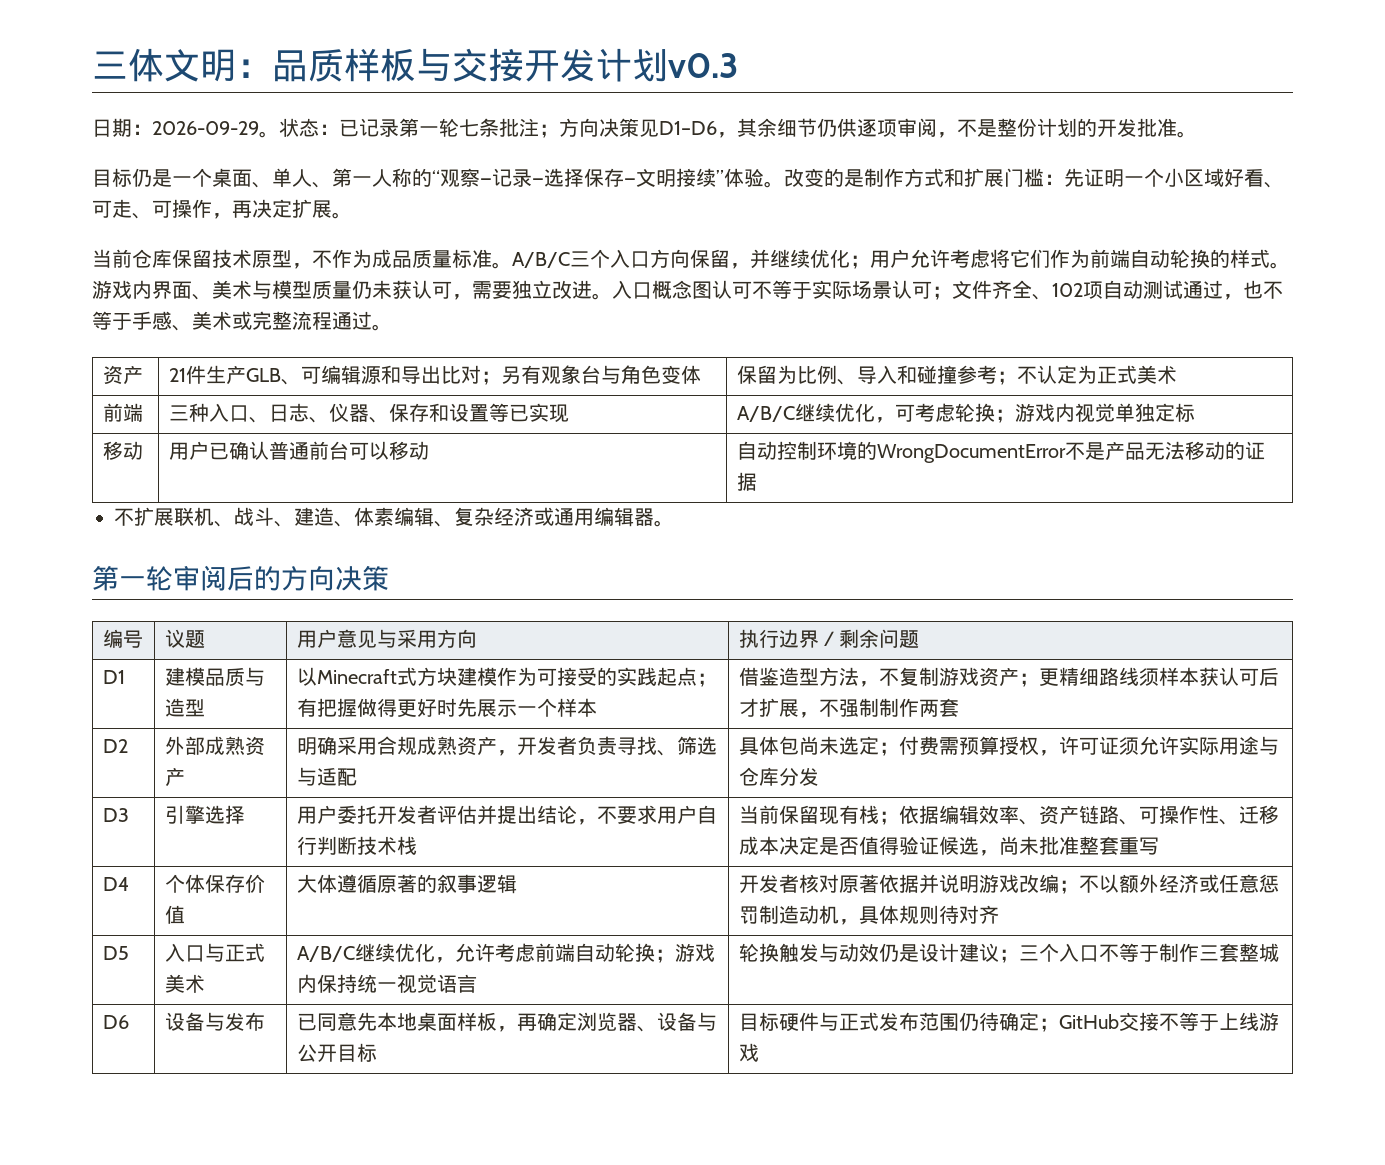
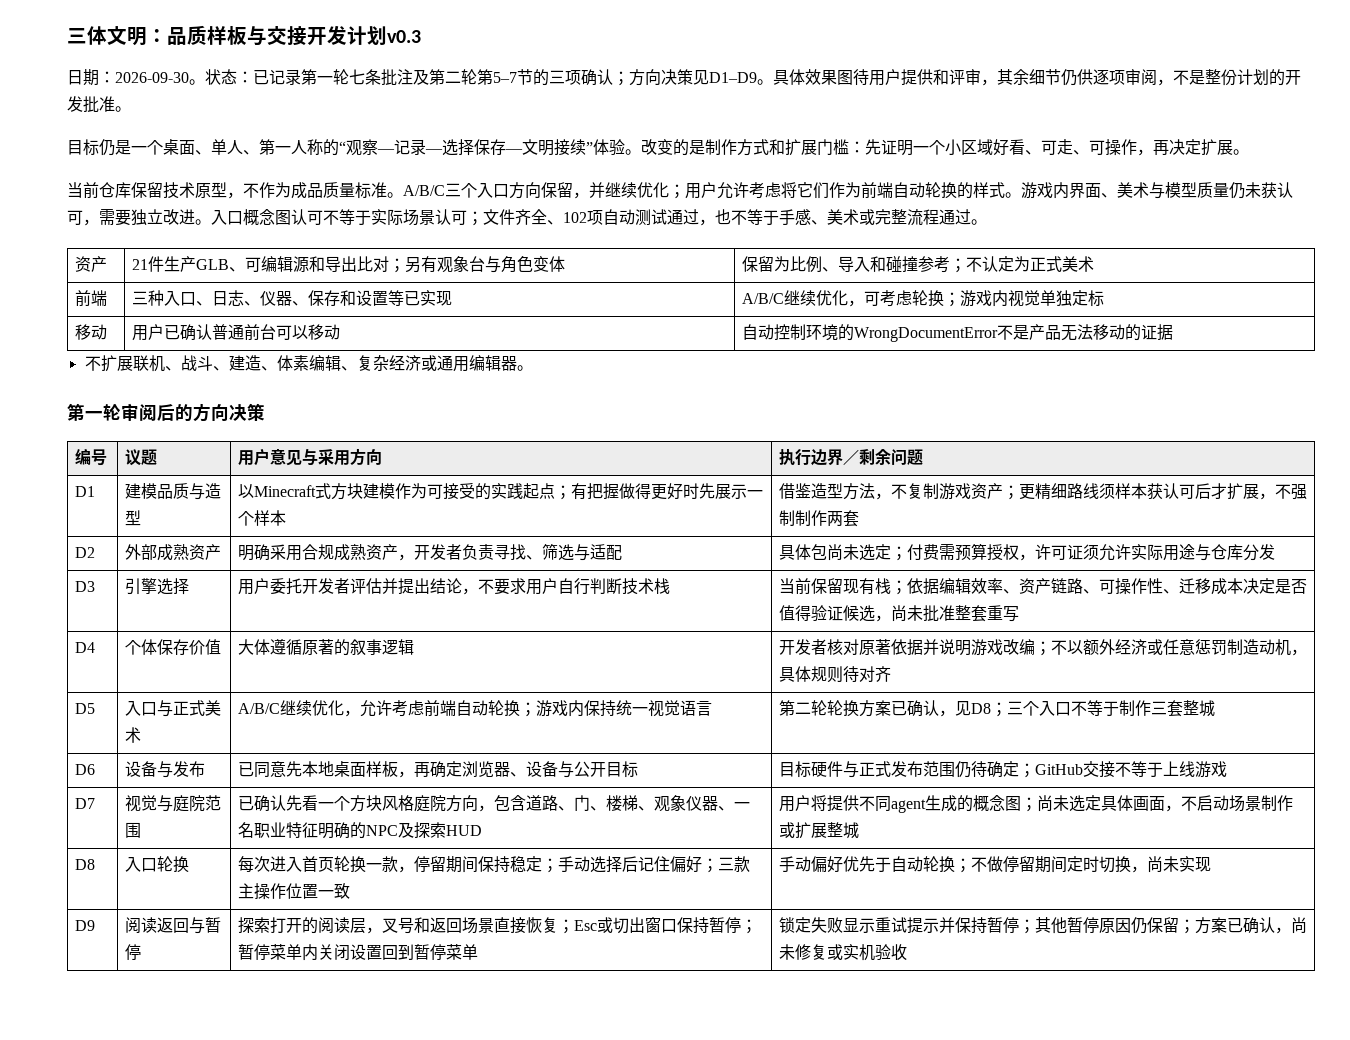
[152,121,259,135] 2026-09-29 -> [115,72,189,83] 2026-09-30
[539,118,717,138] ；方向决策见D1–D6 -> [413,69,981,86] 及第二轮第5–7节的三项确认；方向决策见D1–D9。具体效果图待用户提供和评审
[738,943,999,962] 轮换触发与动效仍是设计建议 -> [778,700,991,717] 第二轮轮换方案已确认，见D8
(759, 1052) none -> [74,798,95,809] [124,795,221,812] [124,822,141,838] [237,795,750,812] [237,822,482,839] [778,795,1293,813] [778,822,859,839] [74,859,95,870] [124,856,189,873] [237,856,750,873] [237,883,350,900] [778,856,1211,873] [74,920,95,931] [124,917,221,934] [124,944,141,960] [237,917,757,934] [237,944,478,961] [778,917,1307,934] [778,944,907,961] // D7 | 视觉与庭院范围 | 已确认先看一个方块风格庭院方向，包含道路、门、楼梯、观象仪器、一名职业特征明确的NPC及探索HUD | 用户将提供不同agent生成的概念图；尚未选定具体画面，不启动场景制作或扩展整城 // D8 | 入口轮换 | 每次进入首页轮换一款，停留期间保持稳定；手动选择后记住偏好；三款主操作位置一致 | 手动偏好优先于自动轮换；不做停留期间定时切换，尚未实现 // D9 | 阅读返回与暂停 | 探索打开的阅读层，叉号和返回场景直接恢复；Esc或切出窗口保持暂停；暂停菜单内关闭设置回到暂停菜单 | 锁定失败显示重试提示并保持暂停；其他暂停原因仍保留；方案已确认，尚未修复或实机验收

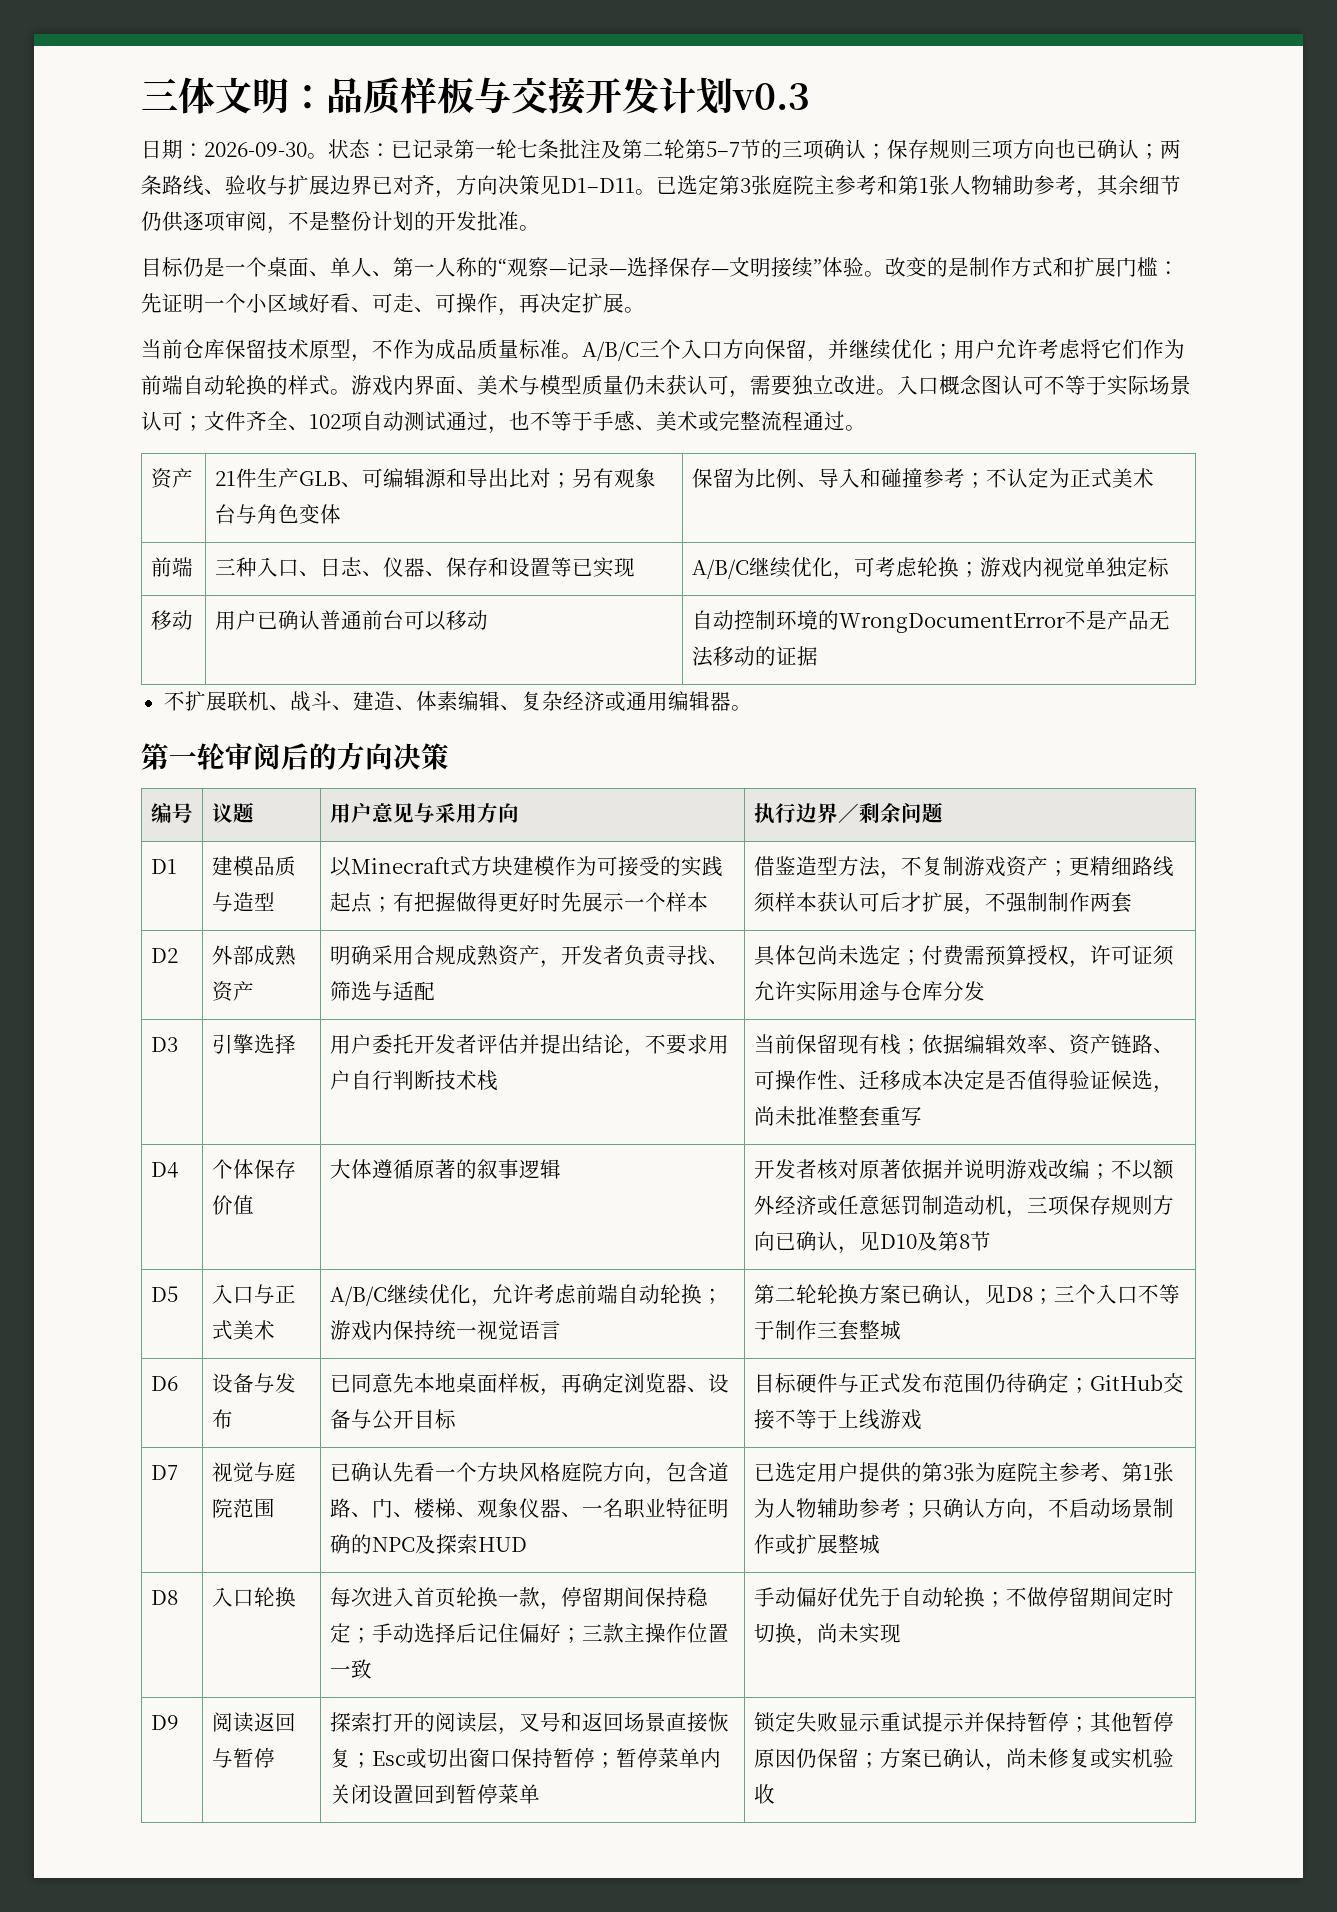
[629,69,981,86] 方向决策见D1–D9。具体效果图待用户提供和评审 -> [887,139,1181,160] [141,175,1076,198] 保存规则三项方向也已确认；两条路线、验收与扩展边界已对齐，方向决策见D1–D11。已选定第3张庭院主参考和第1张人物辅助参考
[778,666,891,683] 具体规则待对齐 -> [1026,1195,1174,1216] [753,1231,991,1254] 三项保存规则方向已确认，见D10及第8节
[778,795,1165,813] 用户将提供不同agent生成的概念图；尚未选定具体画面 -> [753,1462,1174,1483] [753,1498,1027,1519] 已选定用户提供的第3张为庭院主参考、第1张为人物辅助参考；只确认方向

